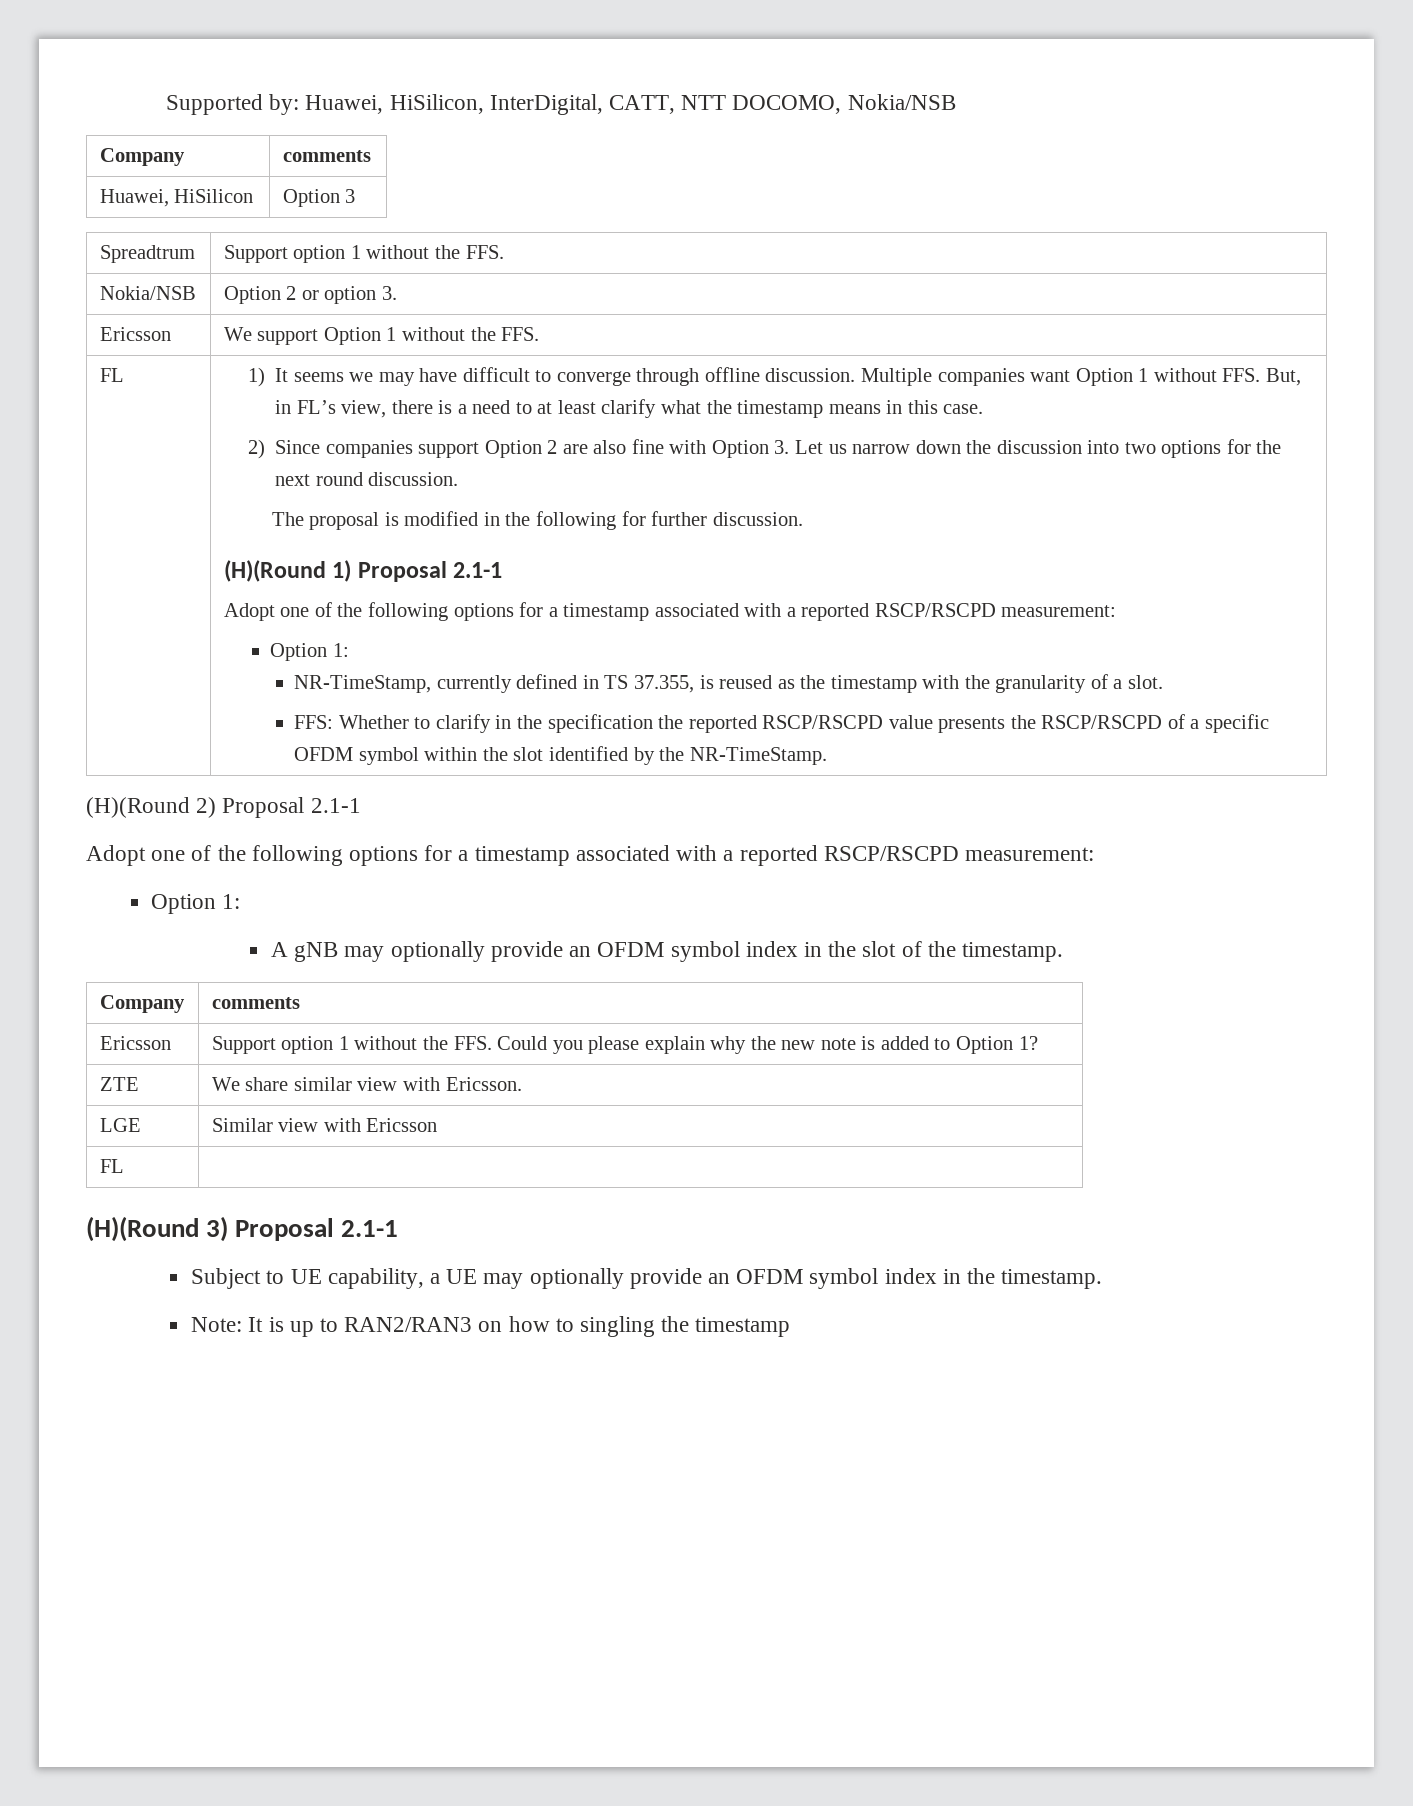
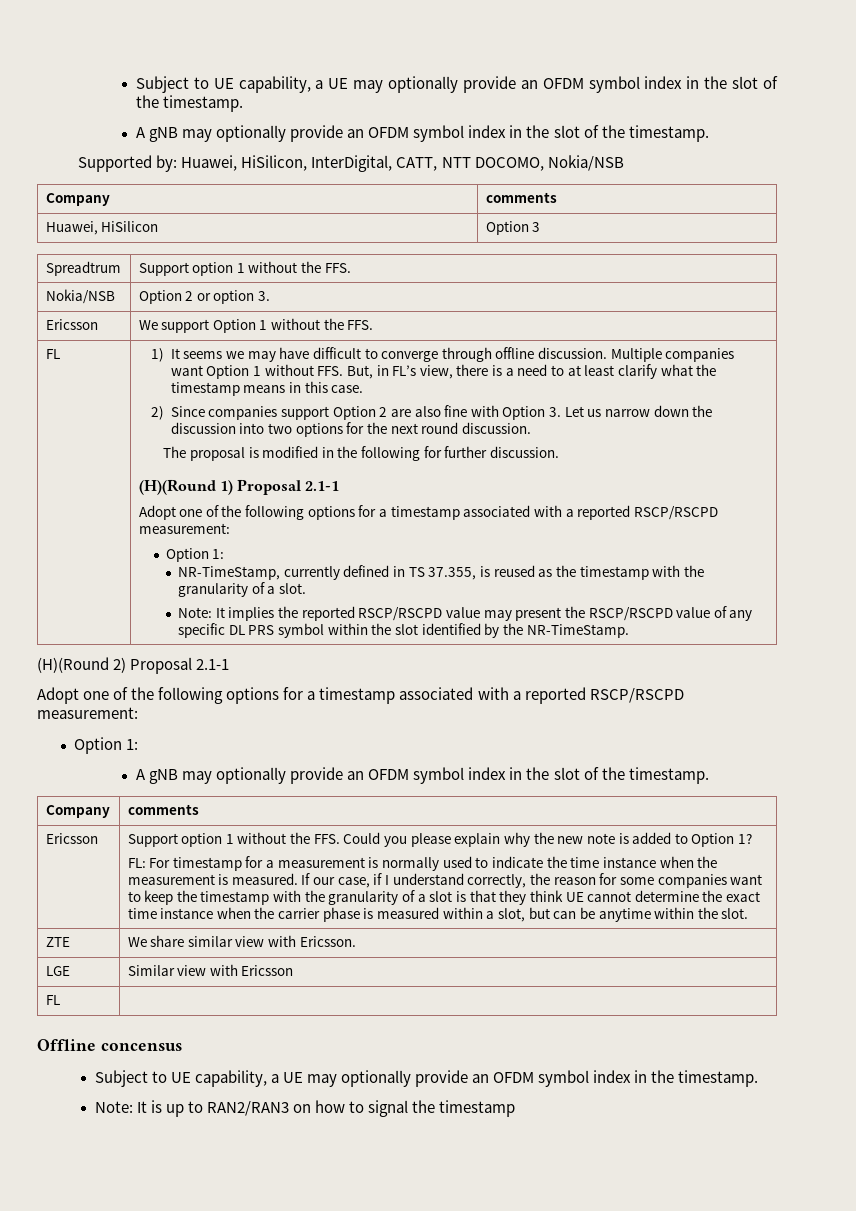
(165, 104) none -> [135,76,778,93] [135,95,243,112] [135,125,709,142] Subject to UE capability, a UE may optionally provide an OFDM symbol index in the slot of the timestamp. // A gNB may optionally provide an OFDM symbol index in the slot of the timestamp. //
[294,714,1269,733] [294,747,354,761] FFS: Whether to clarify in the specification the reported RSCP/RSCPD value presents the RSCP/RSCPD of a specific OFDM -> [178,606,753,621] [178,623,275,638] Note: It implies the reported RSCP/RSCPD value may present the RSCP/RSCPD value of any specific DL PRS
(1038, 1043) none -> [127,856,718,871] [127,873,763,888] [127,890,761,905] [127,907,749,922] // FL: For timestamp for a measurement is normally used to indicate the time instance when the measurement is measured. If our case, if I understand correctly, the reason for some companies want to keep the timestamp with the granularity of a slot is that they think UE cannot determine the exact time instance when the carrier phase is measured within a slot, but can be anytime within the slot.
[86,1216,399,1242] (H)(Round 3) Proposal 2.1-1 -> [37,1039,182,1051] Offline concensus
[580,1316,656,1337] singling -> [368,1100,409,1117] signal

